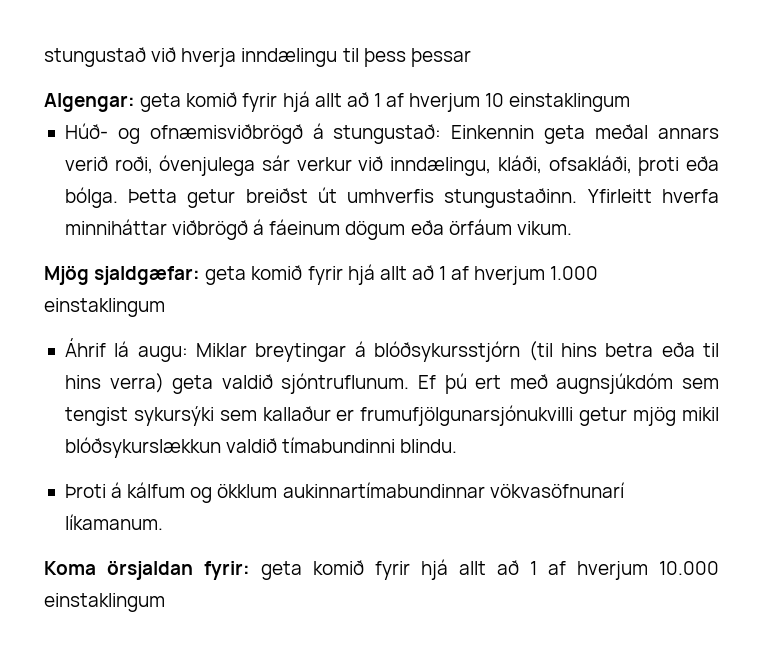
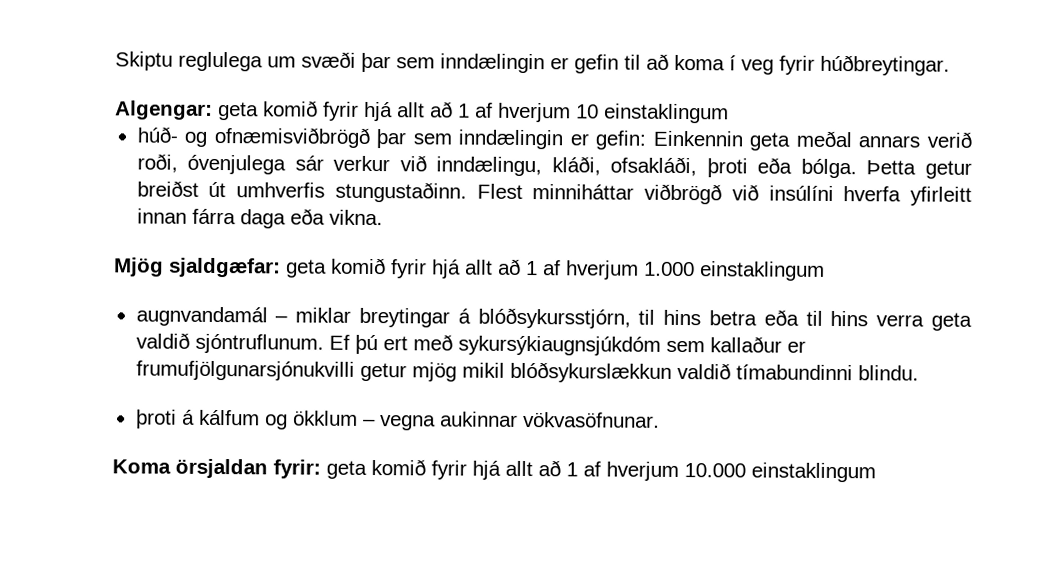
[44,47,471,67] stungustað við hverja inndælingu til þess þessar -> [115,51,950,76] Skiptu reglulega um svæði þar sem inndælingin er gefin til að koma í veg fyrir húðbreytingar.
[64,123,108,139] Húð- -> [136,126,178,143] húð-
[312,123,442,144] á stungustað: -> [376,129,647,150] þar sem inndælingin er gefin:
[587,189,720,203] [64,219,572,240] Yfirleitt hverfa minniháttar viðbrögð á fáeinum dögum eða örfáum vikum. -> [476,183,973,206] [136,208,383,229] Flest minniháttar viðbrögð við insúlíni hverfa yfirleitt innan fárra daga eða vikna.
[64,338,553,362] Áhrif lá augu: Miklar breytingar á blóðsykursstjórn (til -> [135,306,656,329] augnvandamál – miklar breytingar á blóðsykursstjórn, til
[109,373,164,393] verra) -> [876,314,925,327] verra
[556,373,720,394] [64,406,214,426] augnsjúkdóm sem tengist sykursýki -> [457,335,661,356] sykursýkiaugnsjúkdóm
[64,484,106,498] Þroti -> [135,409,177,429] þroti
[282,482,624,498] [64,514,163,530] aukinnartímabundinnar vökvasöfnunarí líkamanum. -> [362,411,660,431] – vegna aukinnar vökvasöfnunar.

